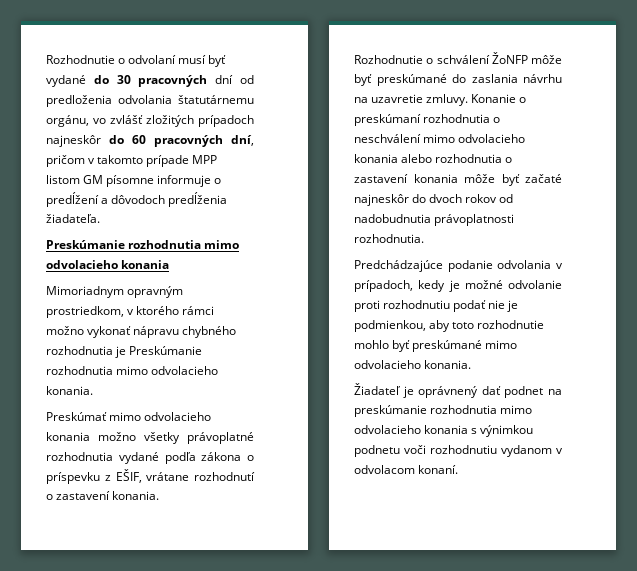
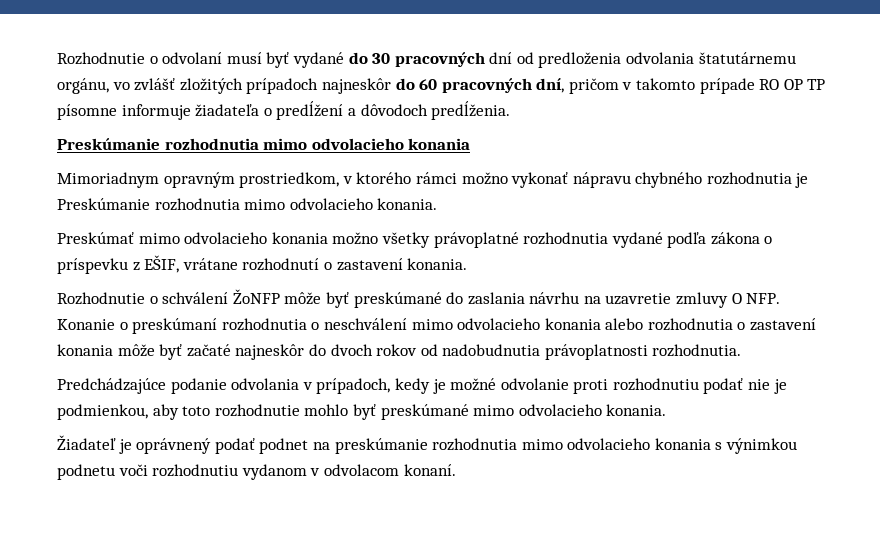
[192,155,218,164] [46,175,104,184] MPP listom GM -> [759,79,826,90] RO OP TP
(212, 181) none -> [195,104,260,117] žiadateľa
[168,192,228,207] [46,214,100,223] predĺženia žiadateľa. -> [431,101,511,120] predĺženia.
[426,94,469,106] zmluvy. -> [676,292,781,308] zmluvy O NFP.
[481,386,501,395] dať -> [214,438,255,454] podať

